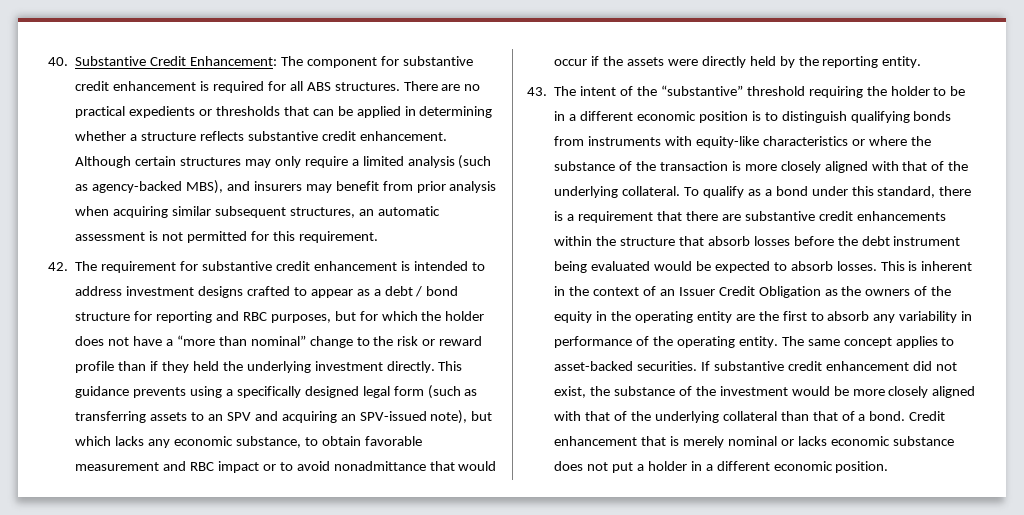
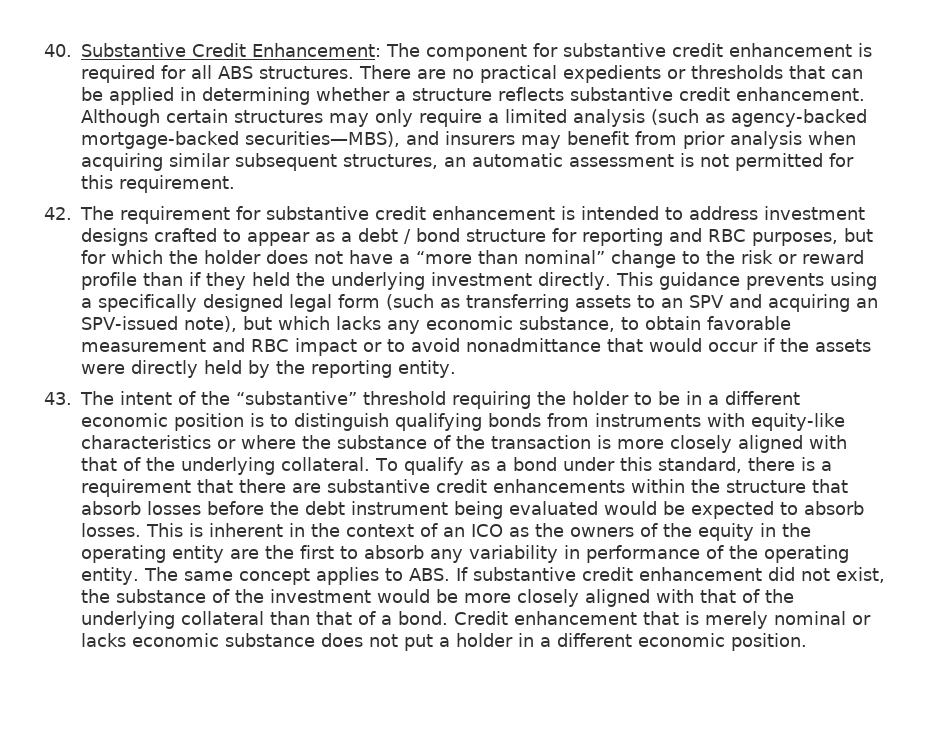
[186,180,224,194] MBS), -> [81,131,400,149] mortgage-backed securities—MBS),
[678,286,821,298] Issuer Credit Obligation -> [471,524,503,537] ICO
[554,361,698,371] asset-backed securities. -> [408,568,450,581] ABS.

